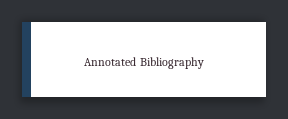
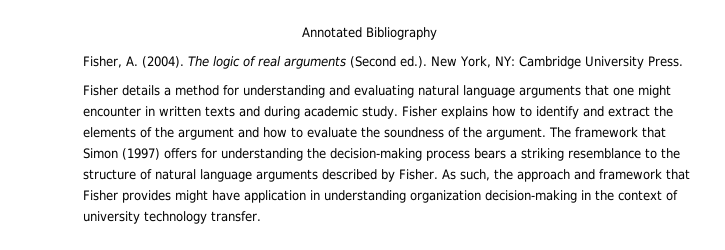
(204, 63) none -> [83,56,684,69] [83,85,672,98] [83,106,674,119] [83,127,667,140] [83,148,681,161] [83,169,691,182] [83,190,679,203] [83,211,262,224] // Fisher, A. (2004). The logic of real arguments (Second ed.). New York, NY: Cambridge University Press. // Fisher details a method for understanding and evaluating natural language arguments that one might encounter in written texts and during academic study. Fisher explains how to identify and extract the elements of the argument and how to evaluate the soundness of the argument. The framework that Simon (1997) offers for understanding the decision-making process bears a striking resemblance to the structure of natural language arguments described by Fisher. As such, the approach and framework that Fisher provides might have application in understanding organization decision-making in the context of university technology transfer.

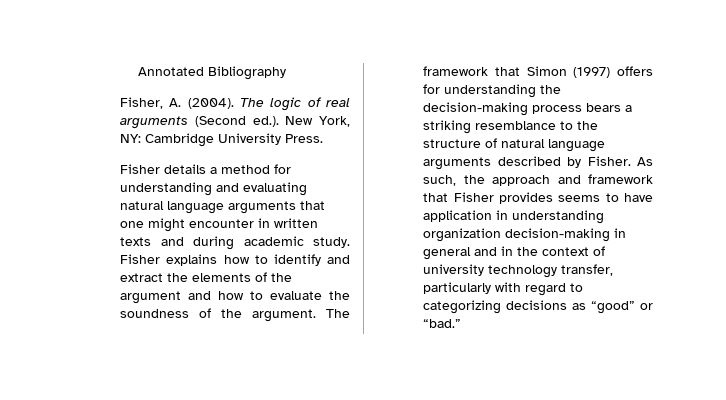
[175,190,209,203] might -> [558,193,619,202] seems to
(592, 195) none -> [423,246,514,260] general and in
[211,211,262,222] transfer. -> [561,264,614,276] [423,282,584,296] [423,300,653,314] [423,319,462,328] transfer, particularly with regard to categorizing decisions as “good” or “bad.”

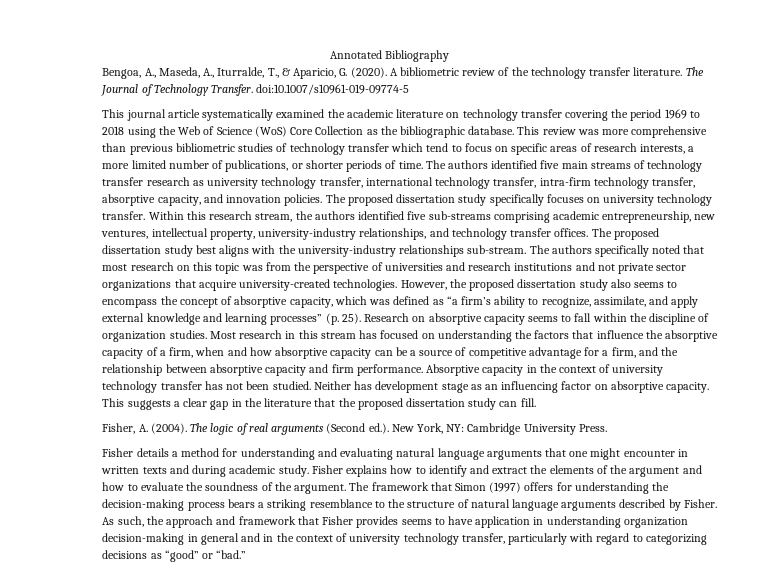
(286, 73) none -> [102,67,704,79] [101,84,410,96] [102,109,700,121] [102,126,708,138] [102,143,695,155] [102,160,703,172] [102,177,695,189] [102,194,713,206] [102,211,716,223] [101,228,659,240] [102,245,705,257] [102,262,687,274] [102,279,678,291] [102,296,699,308] [102,313,710,325] [102,330,719,342] [102,347,679,359] [102,364,664,376] [102,381,710,393] [102,398,536,410] // Bengoa, A., Maseda, A., Iturralde, T., & Aparicio, G. (2020). A bibliometric review of the technology transfer literature. The Journal of Technology Transfer. doi:10.1007/s10961-019-09774-5 // This journal article systematically examined the academic literature on technology transfer covering the period 1969 to 2018 using the Web of Science (WoS) Core Collection as the bibliographic database. This review was more comprehensive than previous bibliometric studies of technology transfer which tend to focus on specific areas of research interests, a more limited number of publications, or shorter periods of time. The authors identified five main streams of technology transfer research as university technology transfer, international technology transfer, intra-firm technology transfer, absorptive capacity, and innovation policies. The proposed dissertation study specifically focuses on university technology transfer. Within this research stream, the authors identified five sub-streams comprising academic entrepreneurship, new ventures, intellectual property, university-industry relationships, and technology transfer offices. The proposed dissertation study best aligns with the university-industry relationships sub-stream. The authors specifically noted that most research on this topic was from the perspective of universities and research institutions and not private sector organizations that acquire university-created technologies. However, the proposed dissertation study also seems to encompass the concept of absorptive capacity, which was defined as “a firm’s ability to recognize, assimilate, and apply external knowledge and learning processes” (p. 25). Research on absorptive capacity seems to fall within the discipline of organization studies. Most research in this stream has focused on understanding the factors that influence the absorptive capacity of a firm, when and how absorptive capacity can be a source of competitive advantage for a firm, and the relationship between absorptive capacity and firm performance. Absorptive capacity in the context of university technology transfer has not been studied. Neither has development stage as an influencing factor on absorptive capacity. This suggests a clear gap in the literature that the proposed dissertation study can fill.

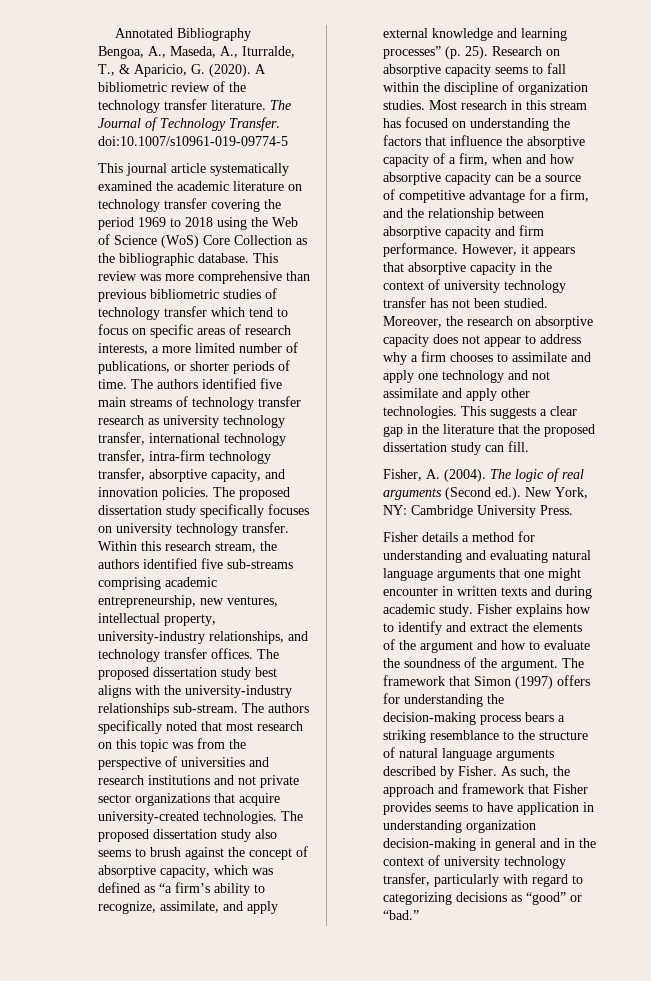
[400,279,467,290] However, the -> [281,811,304,821] The
[102,299,158,308] encompass -> [150,847,225,860] brush against
[426,364,481,376] Absorptive -> [462,244,576,257] [383,262,467,275] However, it appears that absorptive
[313,381,710,393] Neither has development stage as an influencing factor on absorptive capacity. -> [383,316,594,329] [383,334,582,347] [383,351,592,365] [383,370,551,383] [383,388,531,401] [383,406,458,419] Moreover, the research on absorptive capacity does not appear to address why a firm chooses to assimilate and apply one technology and not assimilate and apply other technologies.

